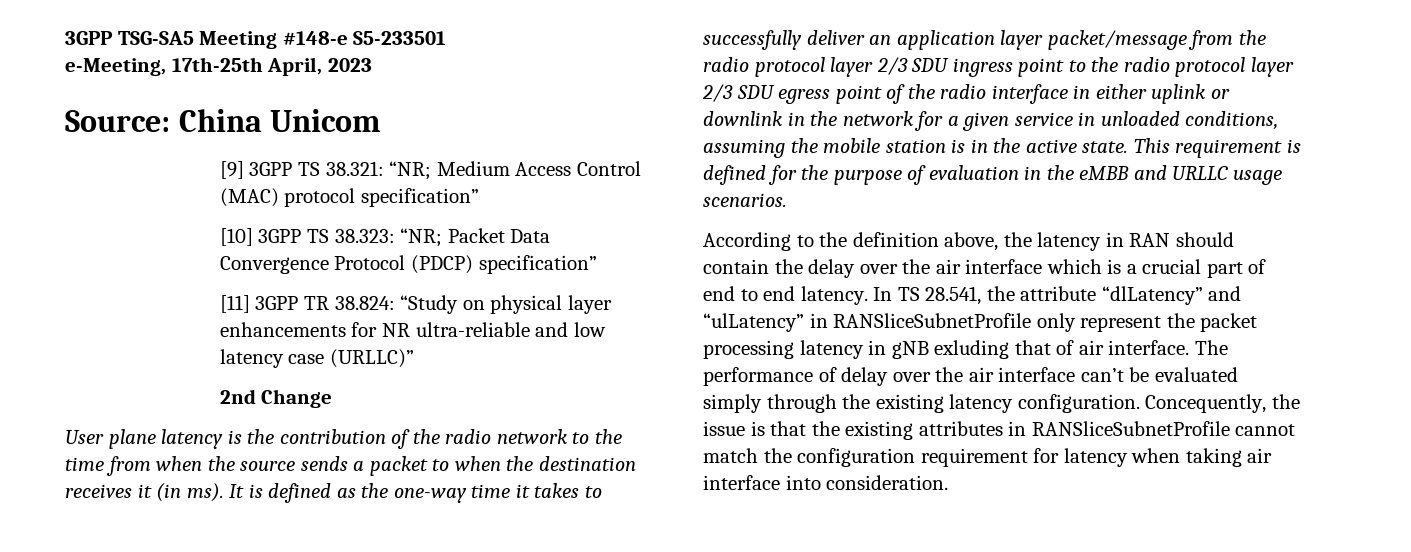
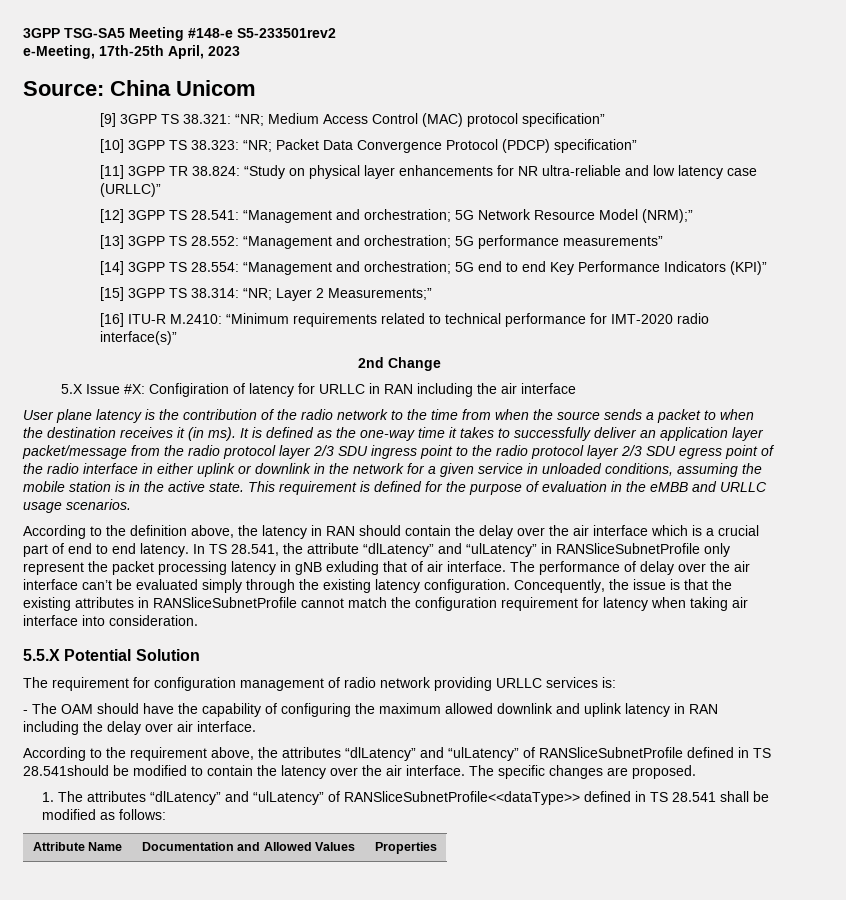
[353,31,447,45] S5-233501 -> [237,28,336,38] S5-233501rev2
[219,389,333,408] 2nd Change -> [99,209,693,223] [99,235,663,249] [99,261,767,275] [99,287,432,301] [99,313,709,327] [99,331,177,345] [357,357,441,371] [61,383,577,397] [12] 3GPP TS 28.541: “Management and orchestration; 5G Network Resource Model (NRM);” // [13] 3GPP TS 28.552: “Management and orchestration; 5G performance measurements” // [14] 3GPP TS 28.554: “Management and orchestration; 5G end to end Key Performance Indicators (KPI)” // [15] 3GPP TS 38.314: “NR; Layer 2 Measurements;” // [16] ITU-R M.2410: “Minimum requirements related to technical performance for IMT-2020 radio interface(s)” // 2nd Change // 5.X Issue #X: Configiration of latency for URLLC in RAN including the air interface
(949, 482) none -> [23,649,200,661] [23,677,616,691] [23,703,718,717] [23,721,256,735] [23,747,771,761] [23,765,696,779] [42,791,770,805] [42,809,167,820] [32,842,123,851] [141,842,356,851] [375,842,437,854] // 5.5.X Potential Solution // The requirement for configuration management of radio network providing URLLC services is: // - The OAM should have the capability of configuring the maximum allowed downlink and uplink latency in RAN including the delay over air interface. // According to the requirement above, the attributes “dlLatency” and “ulLatency” of RANSliceSubnetProfile defined in TS 28.541should be modified to contain the latency over the air interface. The specific changes are proposed. // 1. The attributes “dlLatency” and “ulLatency” of RANSliceSubnetProfile<<dataType>> defined in TS 28.541 shall be modified as follows: // Attribute Name | Documentation and Allowed Values | Properties

